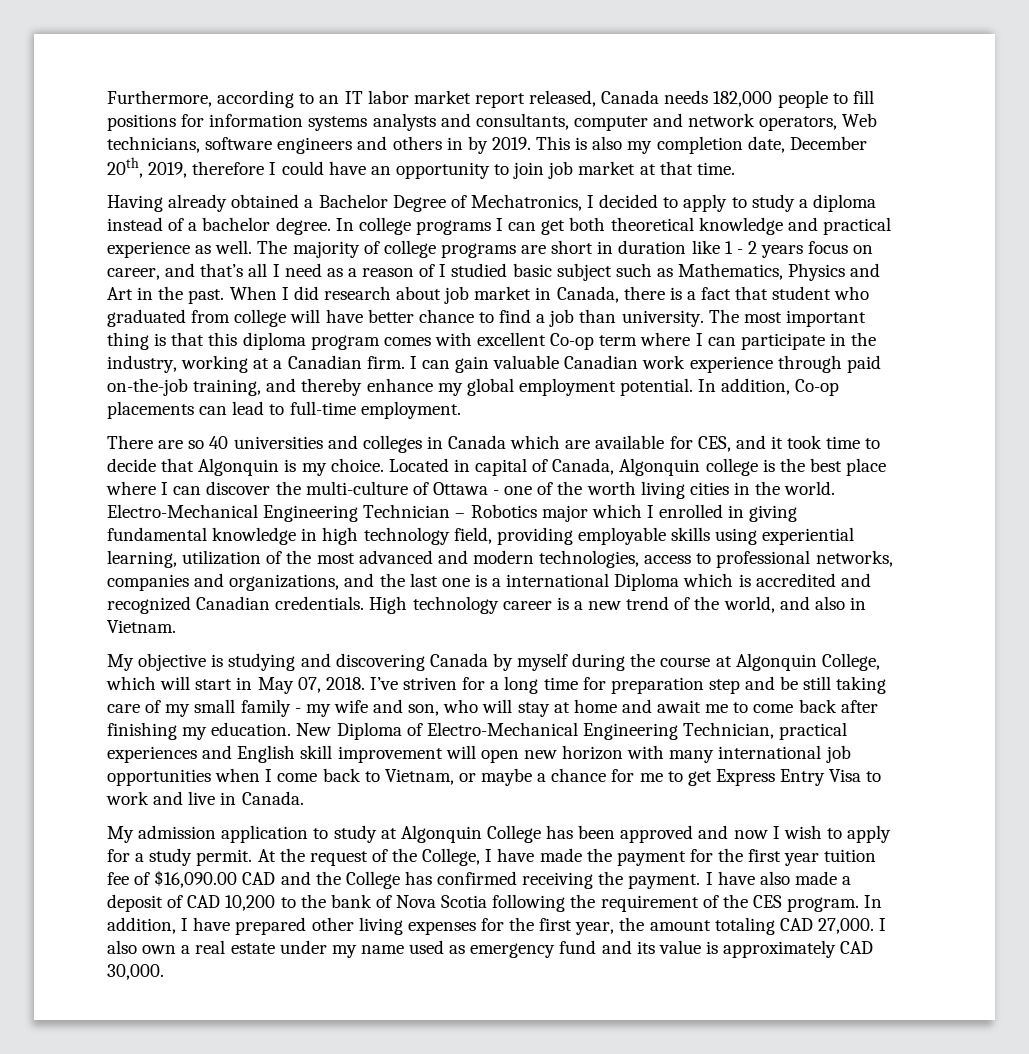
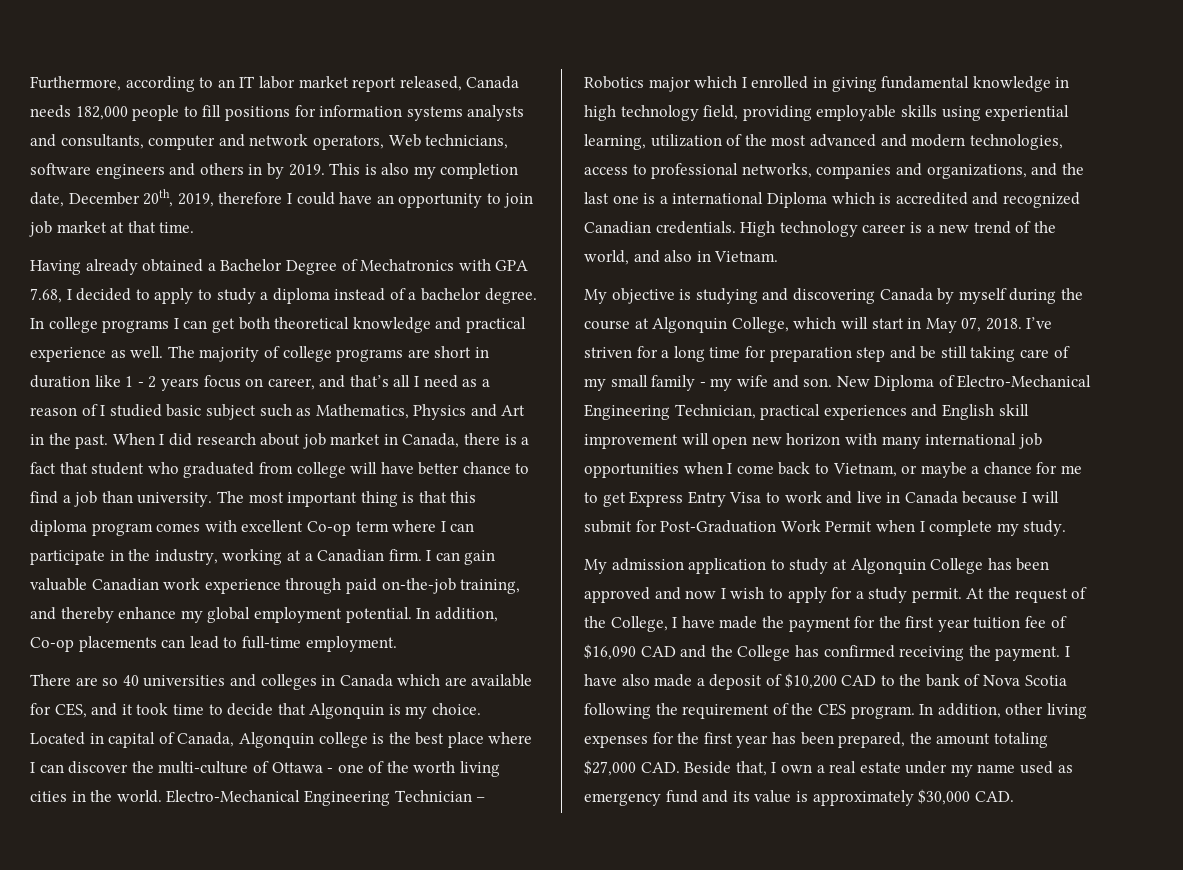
[470,194,582,211] Mechatronics, -> [360,259,529,271] [30,288,62,303] Mechatronics with GPA 7.68,
[408,699,878,717] [107,722,292,740] son, who will stay at home and await me to come back after finishing my education. -> [803,378,833,387] son.
[241,791,304,805] Canada. -> [904,491,1059,504] [584,520,1067,536] Canada because I will submit for Post-Graduation Work Permit when I complete my study.
[154,870,238,888] $16,090.00 -> [584,644,636,660] $16,090
[187,895,276,911] CAD 10,200 -> [784,673,877,689] $10,200 CAD
[181,917,307,935] I have prepared -> (1001, 710) none
[575,917,887,935] [107,940,137,954] year, the amount totaling CAD 27,000. I also -> [736,732,1048,748] [584,760,777,776] year has been prepared, the amount totaling $27,000 CAD. Beside that, I
[840,941,874,954] [107,964,164,980] CAD 30,000. -> [918,789,1014,805] $30,000 CAD.

